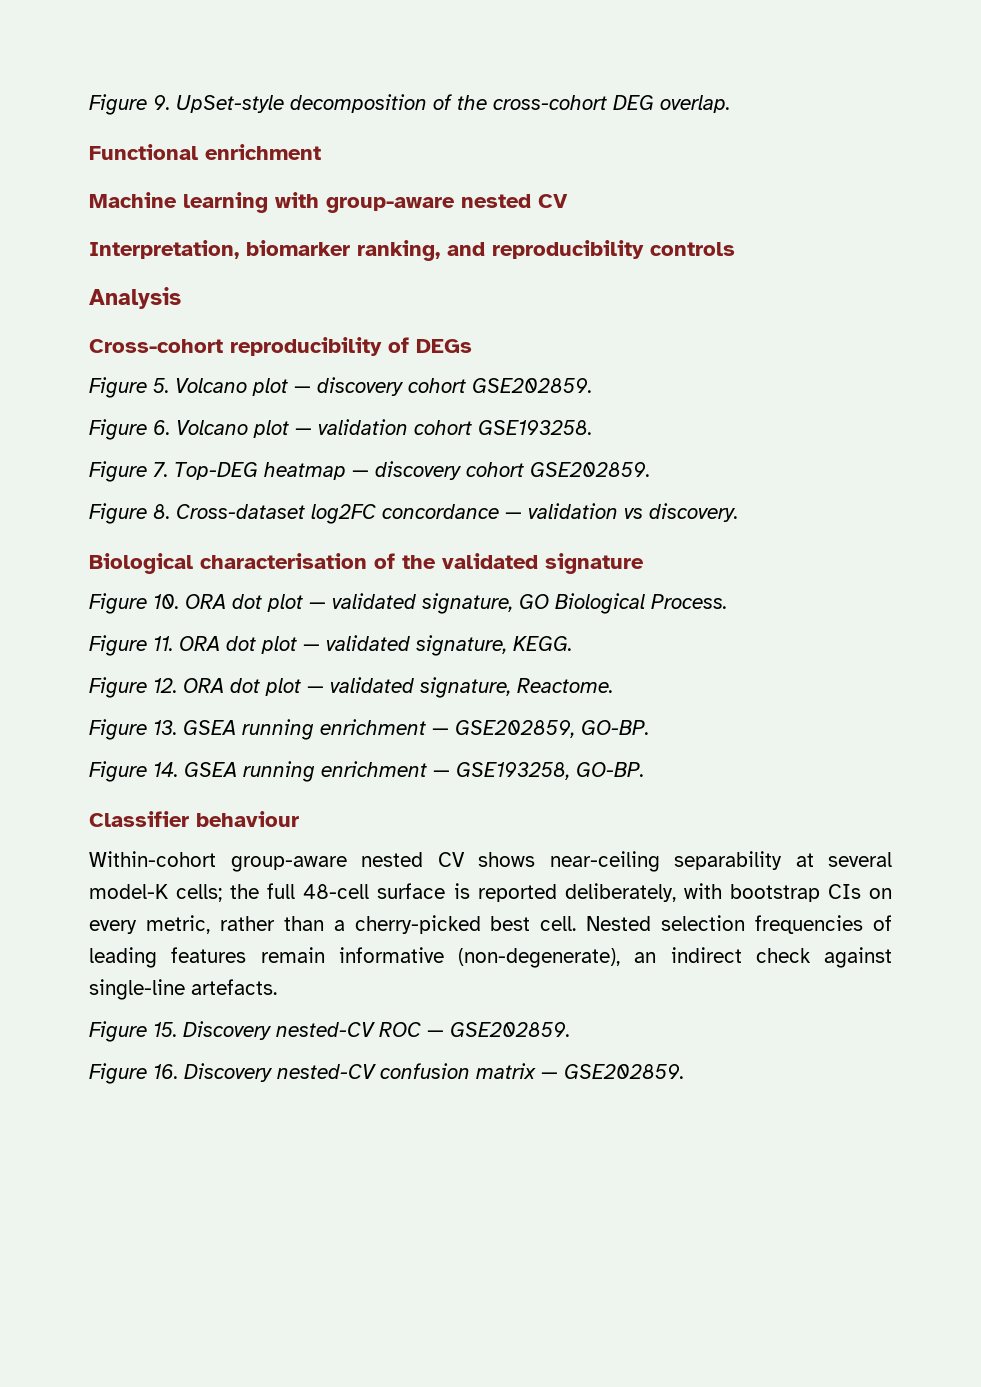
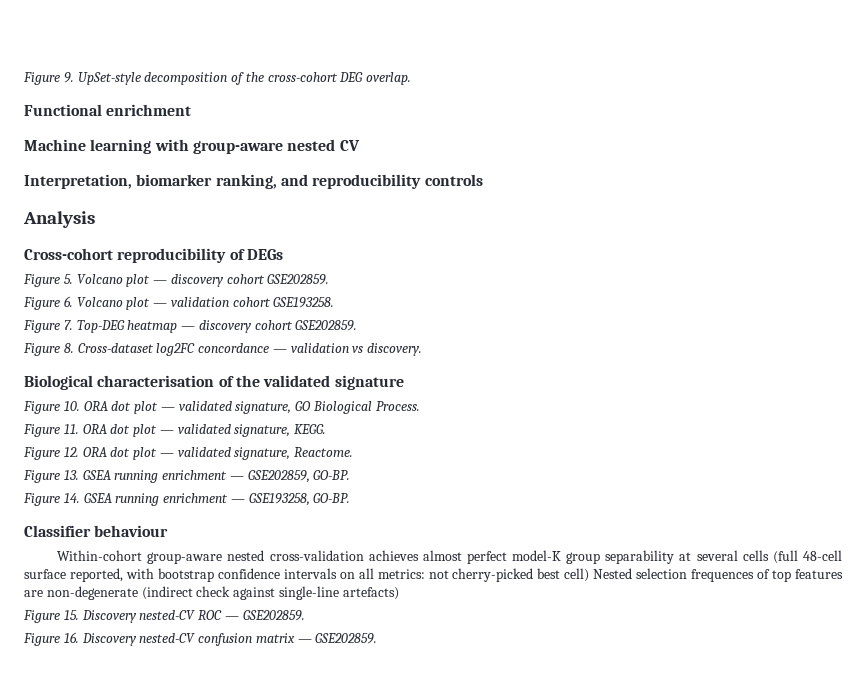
[437,851,892,872] [89,883,893,902] [89,915,345,934] CV shows near-ceiling separability at several model-K cells; the full 48-cell surface is reported deliberately, with bootstrap CIs on every metric, rather than a -> [269,550,843,564] [24,568,449,582] cross-validation achieves almost perfect model-K group separability at several cells (full 48-cell surface reported, with bootstrap confidence intervals on all metrics: not
[540,916,577,931] cell. -> [564,568,590,582] cell)
[755,915,892,934] [89,947,742,968] frequencies of leading features remain informative (non-degenerate), an indirect -> [691,569,844,582] [24,586,193,600] frequences of top features are non-degenerate (indirect
[191,979,277,995] artefacts. -> [342,587,399,600] artefacts)

